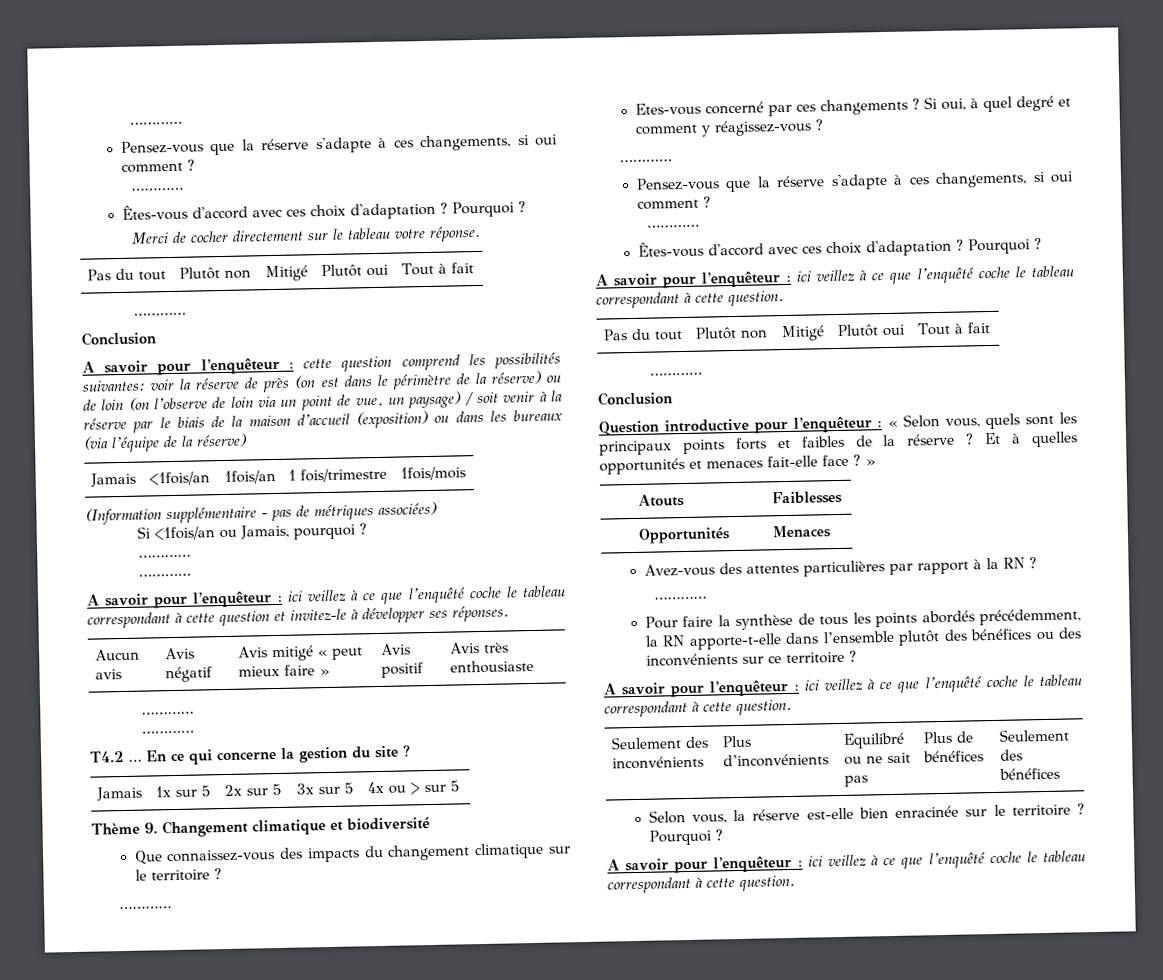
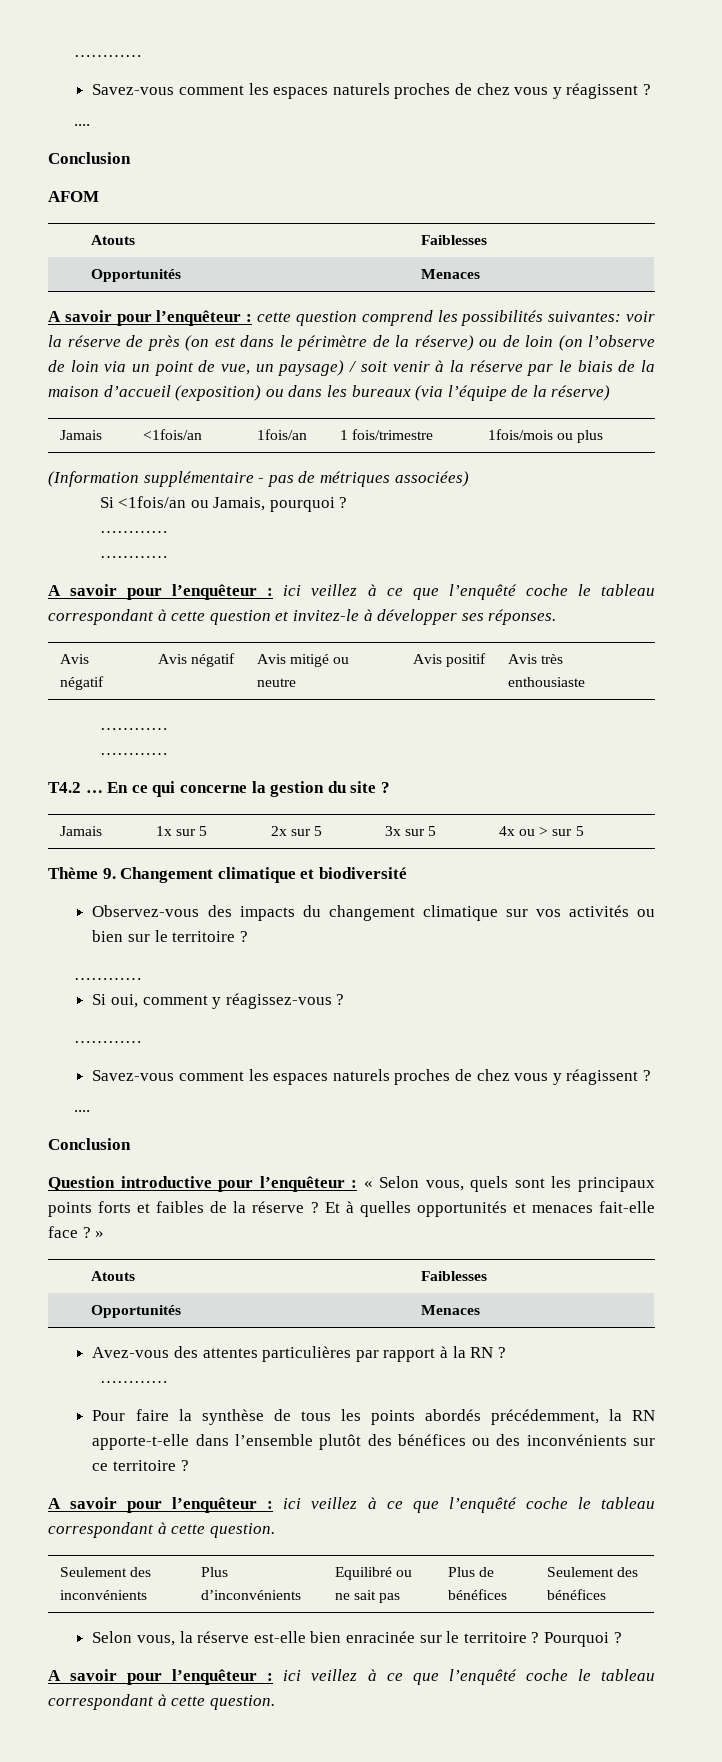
[129,121,183,125] [120,134,558,156] [120,159,195,173] [131,187,185,191] [121,201,526,221] [131,225,482,244] [86,268,166,281] [178,267,251,280] [265,265,308,282] [320,264,389,278] [400,262,474,276] [133,312,187,316] [81,331,157,346] ………… // Pensez-vous que la réserve s'adapte à ces changements, si oui comment ? // ………… // Êtes-vous d'accord avec ces choix d'adaptation ? Pourquoi ? // Merci de cocher directement sur le tableau votre réponse. // Pas du tout | Plutôt non | Mitigé | Plutôt oui | Tout à fait // ………… // Conclusion -> [73,55,142,57] [92,83,651,99] [73,124,90,126] [48,152,131,164] [48,191,99,202] [90,235,135,245] [420,235,487,245] [90,269,181,282] [420,269,480,279] ………… // Savez-vous comment les espaces naturels proches de chez vous y réagissent ? // .... // Conclusion // AFOM // Atouts | Faiblesses // Opportunités | Menaces
(466, 473) none -> [557,430,604,443] ou plus
[94,648,140,661] [94,669,122,680] Aucun avis -> [59,654,89,664] [59,676,104,690] Avis négatif
[317,647,363,660] [237,664,330,677] « peut mieux faire » -> [333,657,350,664] [256,678,296,687] ou neutre
[133,849,276,865] Que connaissez-vous -> [92,905,200,917] Observez-vous
(571, 850) none -> [535,905,655,917] [92,930,151,942] vos activités ou bien sur
[634,95,1072,117] Etes-vous concerné par ces changements ? Si oui, à quel degré et -> [92,994,139,1008] Si oui,
[635,171,1074,193] [636,196,711,210] [646,224,700,228] [637,237,1042,258] [595,265,1074,289] [596,290,784,309] [602,328,683,341] [694,326,768,340] [781,325,825,342] [836,324,906,337] [916,321,991,336] [649,372,703,376] Pensez-vous que la réserve s'adapte à ces changements, si oui comment ? // ………… // Êtes-vous d'accord avec ces choix d'adaptation ? Pourquoi ? // A savoir pour l’enquêteur : ici veillez à ce que l’enquêté coche le tableau correspondant à cette question. // Pas du tout | Plutôt non | Mitigé | Plutôt oui | Tout à fait // ………… -> [92,1069,651,1085] [73,1110,90,1112] Savez-vous comment les espaces naturels proches de chez vous y réagissent ? // ....

